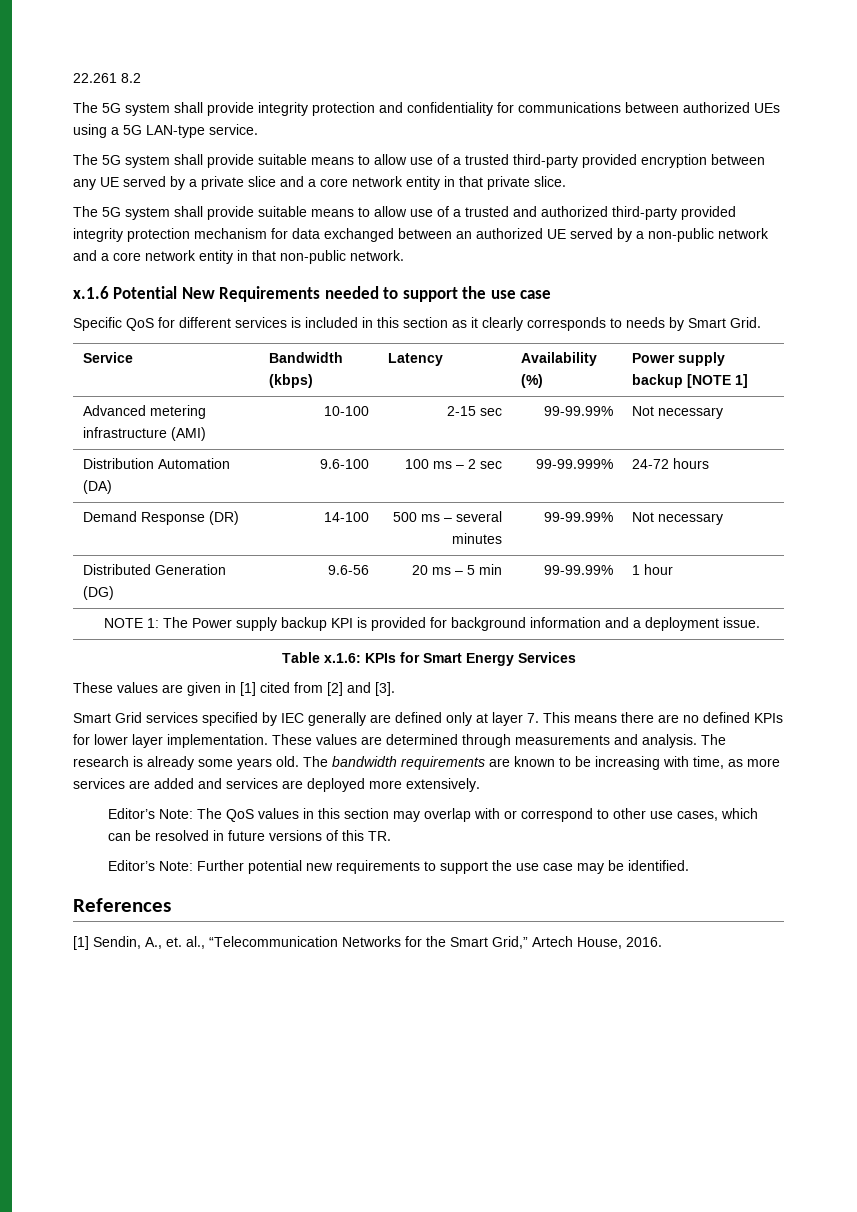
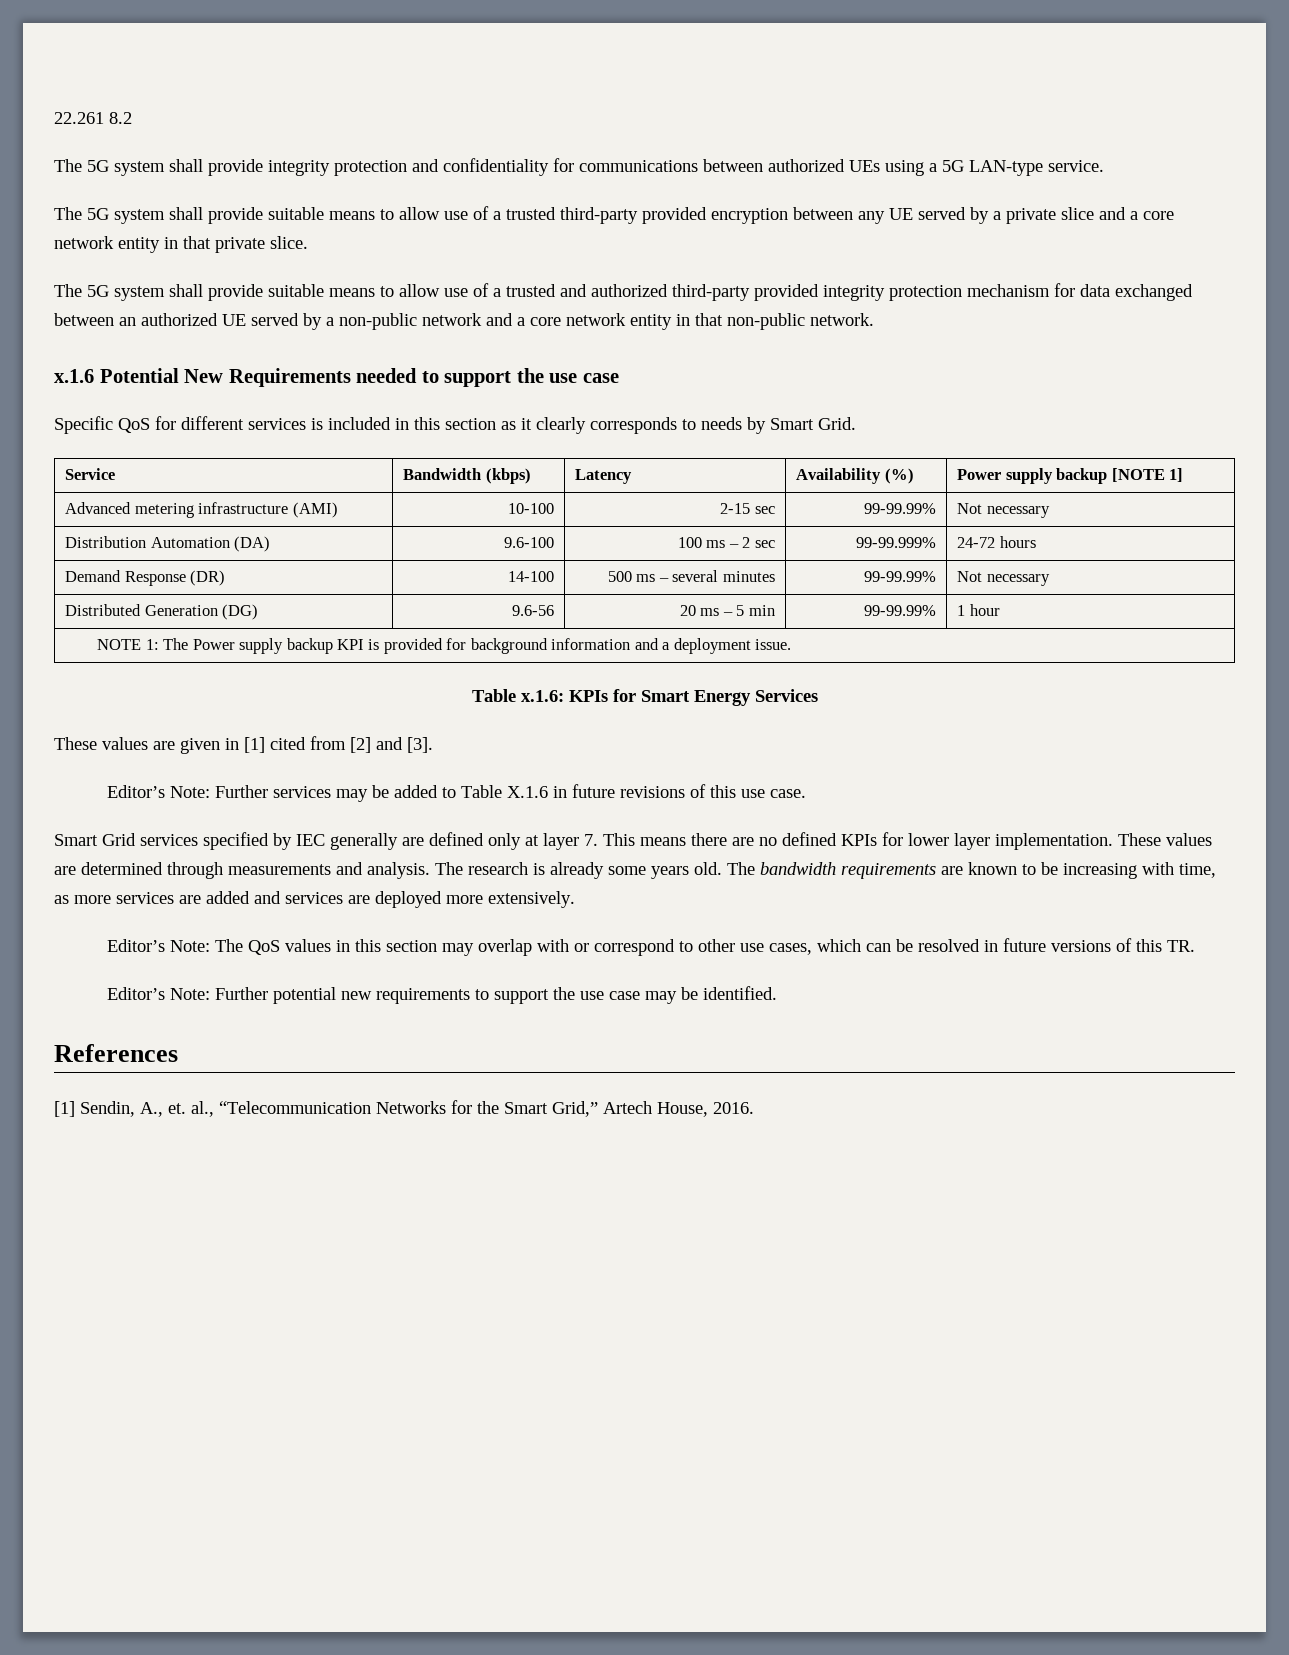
(395, 689) none -> [107,784,807,802] // Editor’s Note: Further services may be added to Table X.1.6 in future revisions of this use case.

